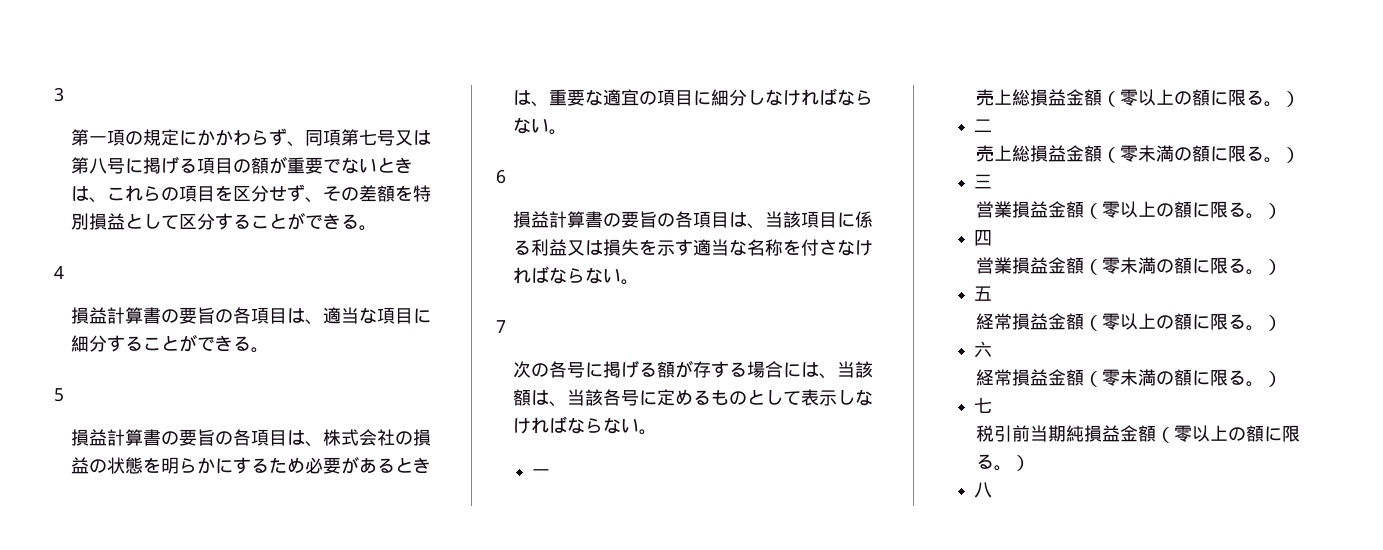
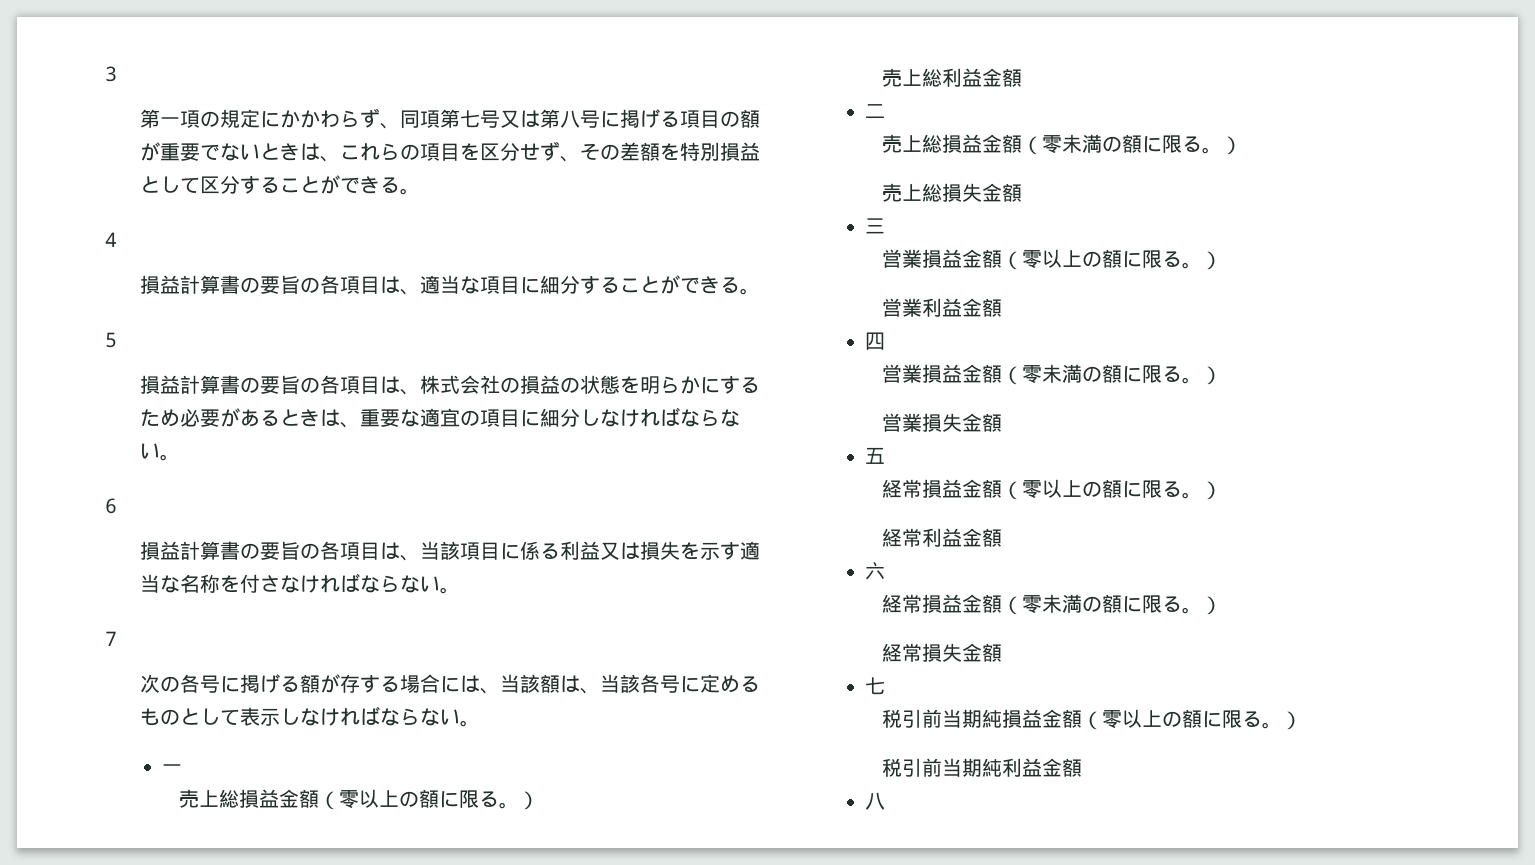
(1301, 99) none -> [882,68,1023,87] // 売上総利益金額
(1301, 155) none -> [882,183,1023,202] // 売上総損失金額
(1283, 211) none -> [882,298,1003,317] // 営業利益金額
(1283, 267) none -> [882,413,1003,432] // 営業損失金額
(1283, 323) none -> [882,528,1003,547] // 経常利益金額
(1283, 379) none -> [882,643,1003,662] // 経常損失金額
(1031, 463) none -> [882,758,1083,777] // 税引前当期純利益金額

